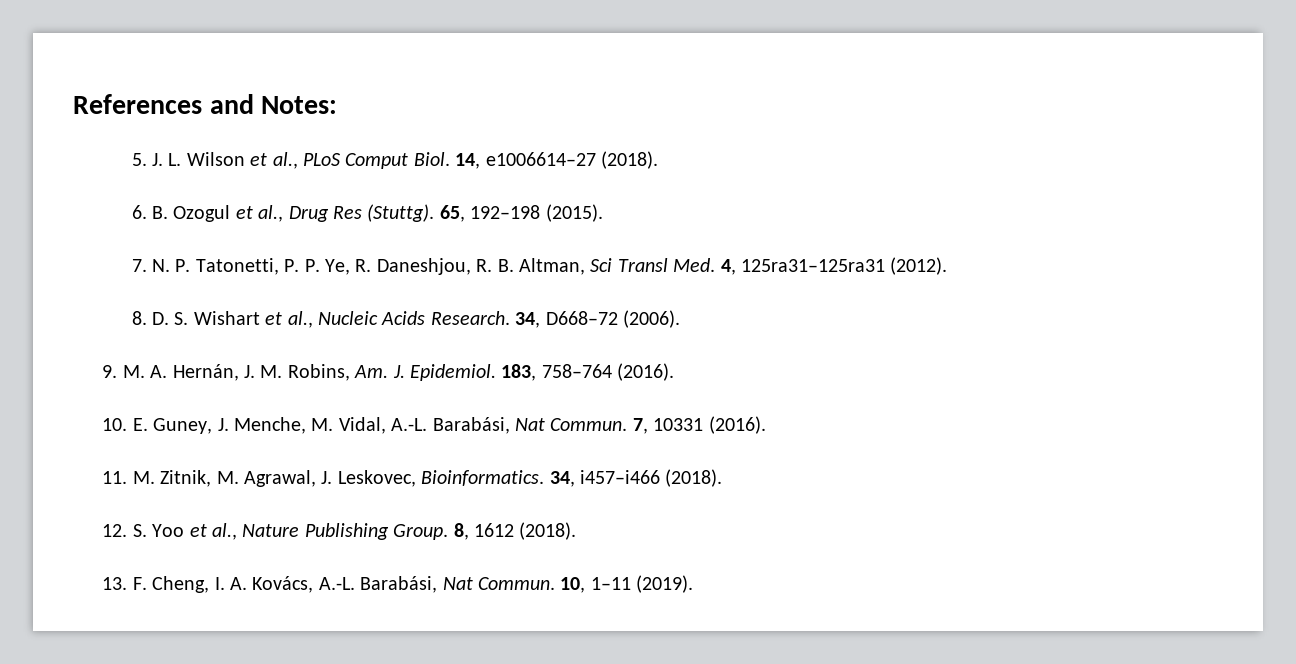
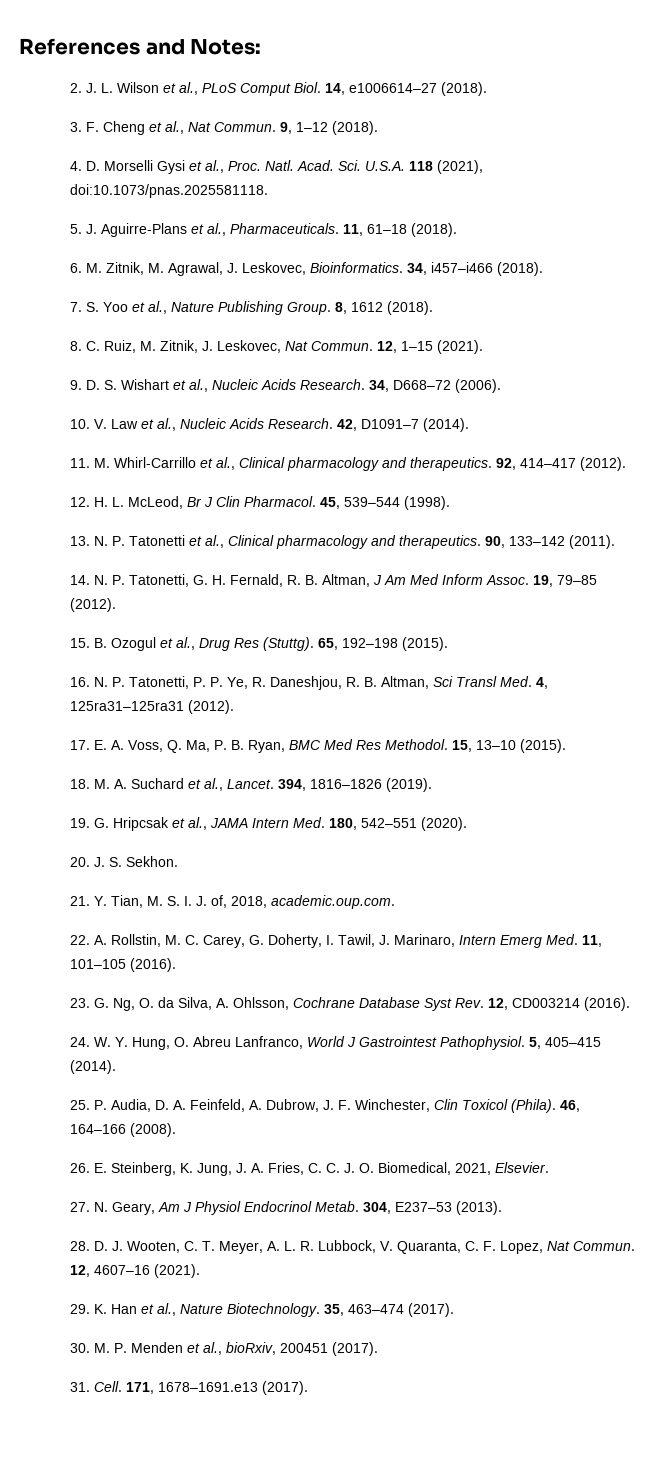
[131,153,147,166] 5. -> [69,83,82,93] 2.
[131,205,147,219] 6. -> [69,121,378,135] [69,160,483,174] [69,184,268,198] [69,223,457,237] [69,262,543,276] [69,301,433,315] [69,340,483,354] [69,379,501,393] [69,418,469,432] [69,457,626,471] [69,496,450,510] [69,535,615,549] [69,574,597,587] [69,598,116,612] [69,638,90,648] 3. F. Cheng et al., Nat Commun. 9, 1–12 (2018). // 4. D. Morselli Gysi et al., Proc. Natl. Acad. Sci. U.S.A. 118 (2021), doi:10.1073/pnas.2025581118. // 5. J. Aguirre-Plans et al., Pharmaceuticals. 11, 61–18 (2018). // 6. M. Zitnik, M. Agrawal, J. Leskovec, Bioinformatics. 34, i457–i466 (2018). // 7. S. Yoo et al., Nature Publishing Group. 8, 1612 (2018). // 8. C. Ruiz, M. Zitnik, J. Leskovec, Nat Commun. 12, 1–15 (2021). // 9. D. S. Wishart et al., Nucleic Acids Research. 34, D668–72 (2006). // 10. V. Law et al., Nucleic Acids Research. 42, D1091–7 (2014). // 11. M. Whirl-Carrillo et al., Clinical pharmacology and therapeutics. 92, 414–417 (2012). // 12. H. L. McLeod, Br J Clin Pharmacol. 45, 539–544 (1998). // 13. N. P. Tatonetti et al., Clinical pharmacology and therapeutics. 90, 133–142 (2011). // 14. N. P. Tatonetti, G. H. Fernald, R. B. Altman, J Am Med Inform Assoc. 19, 79–85 (2012). // 15.
[131,259,147,272] 7. -> [69,677,90,687] 16.
[131,310,680,328] [102,363,675,381] [102,416,766,434] [102,469,723,487] [102,522,577,540] [102,575,694,593] 8. D. S. Wishart et al., Nucleic Acids Research. 34, D668–72 (2006). // 9. M. A. Hernán, J. M. Robins, Am. J. Epidemiol. 183, 758–764 (2016). // 10. E. Guney, J. Menche, M. Vidal, A.-L. Barabási, Nat Commun. 7, 10331 (2016). // 11. M. Zitnik, M. Agrawal, J. Leskovec, Bioinformatics. 34, i457–i466 (2018). // 12. S. Yoo et al., Nature Publishing Group. 8, 1612 (2018). // 13. F. Cheng, I. A. Kovács, A.-L. Barabási, Nat Commun. 10, 1–11 (2019). -> [69,739,566,753] [69,778,432,792] [69,817,467,831] [69,856,178,867] [69,895,395,909] [69,934,602,948] [69,958,176,972] [69,997,630,1011] [69,1036,601,1050] [69,1060,116,1074] [69,1099,580,1113] [69,1123,176,1137] [69,1162,549,1176] [69,1201,502,1215] [69,1240,635,1254] [69,1264,200,1278] [69,1303,454,1317] [69,1342,378,1356] [69,1381,308,1395] 17. E. A. Voss, Q. Ma, P. B. Ryan, BMC Med Res Methodol. 15, 13–10 (2015). // 18. M. A. Suchard et al., Lancet. 394, 1816–1826 (2019). // 19. G. Hripcsak et al., JAMA Intern Med. 180, 542–551 (2020). // 20. J. S. Sekhon. // 21. Y. Tian, M. S. I. J. of, 2018, academic.oup.com. // 22. A. Rollstin, M. C. Carey, G. Doherty, I. Tawil, J. Marinaro, Intern Emerg Med. 11, 101–105 (2016). // 23. G. Ng, O. da Silva, A. Ohlsson, Cochrane Database Syst Rev. 12, CD003214 (2016). // 24. W. Y. Hung, O. Abreu Lanfranco, World J Gastrointest Pathophysiol. 5, 405–415 (2014). // 25. P. Audia, D. A. Feinfeld, A. Dubrow, J. F. Winchester, Clin Toxicol (Phila). 46, 164–166 (2008). // 26. E. Steinberg, K. Jung, J. A. Fries, C. C. J. O. Biomedical, 2021, Elsevier. // 27. N. Geary, Am J Physiol Endocrinol Metab. 304, E237–53 (2013). // 28. D. J. Wooten, C. T. Meyer, A. L. R. Lubbock, V. Quaranta, C. F. Lopez, Nat Commun. 12, 4607–16 (2021). // 29. K. Han et al., Nature Biotechnology. 35, 463–474 (2017). // 30. M. P. Menden et al., bioRxiv, 200451 (2017). // 31. Cell. 171, 1678–1691.e13 (2017).

